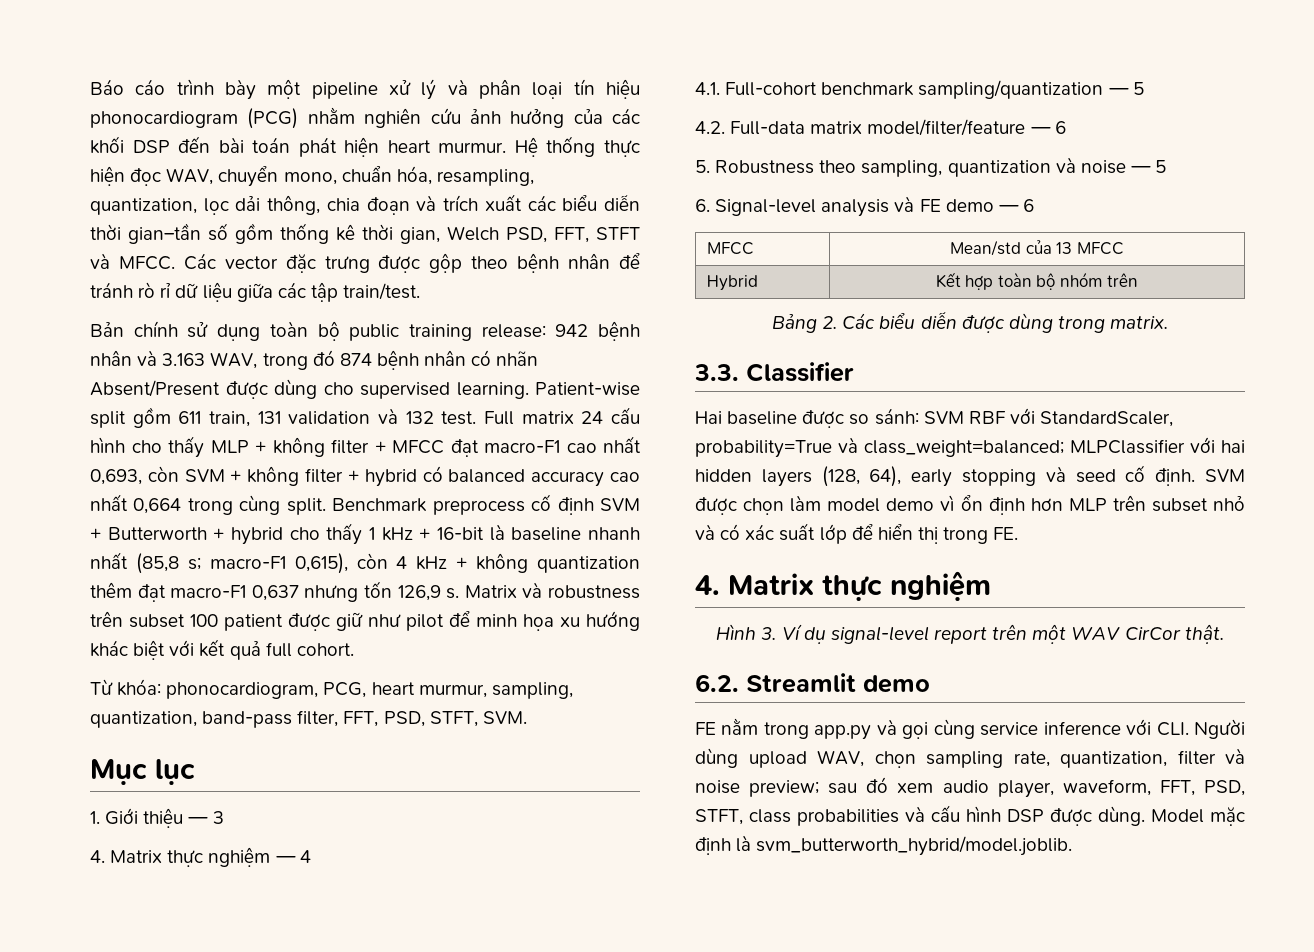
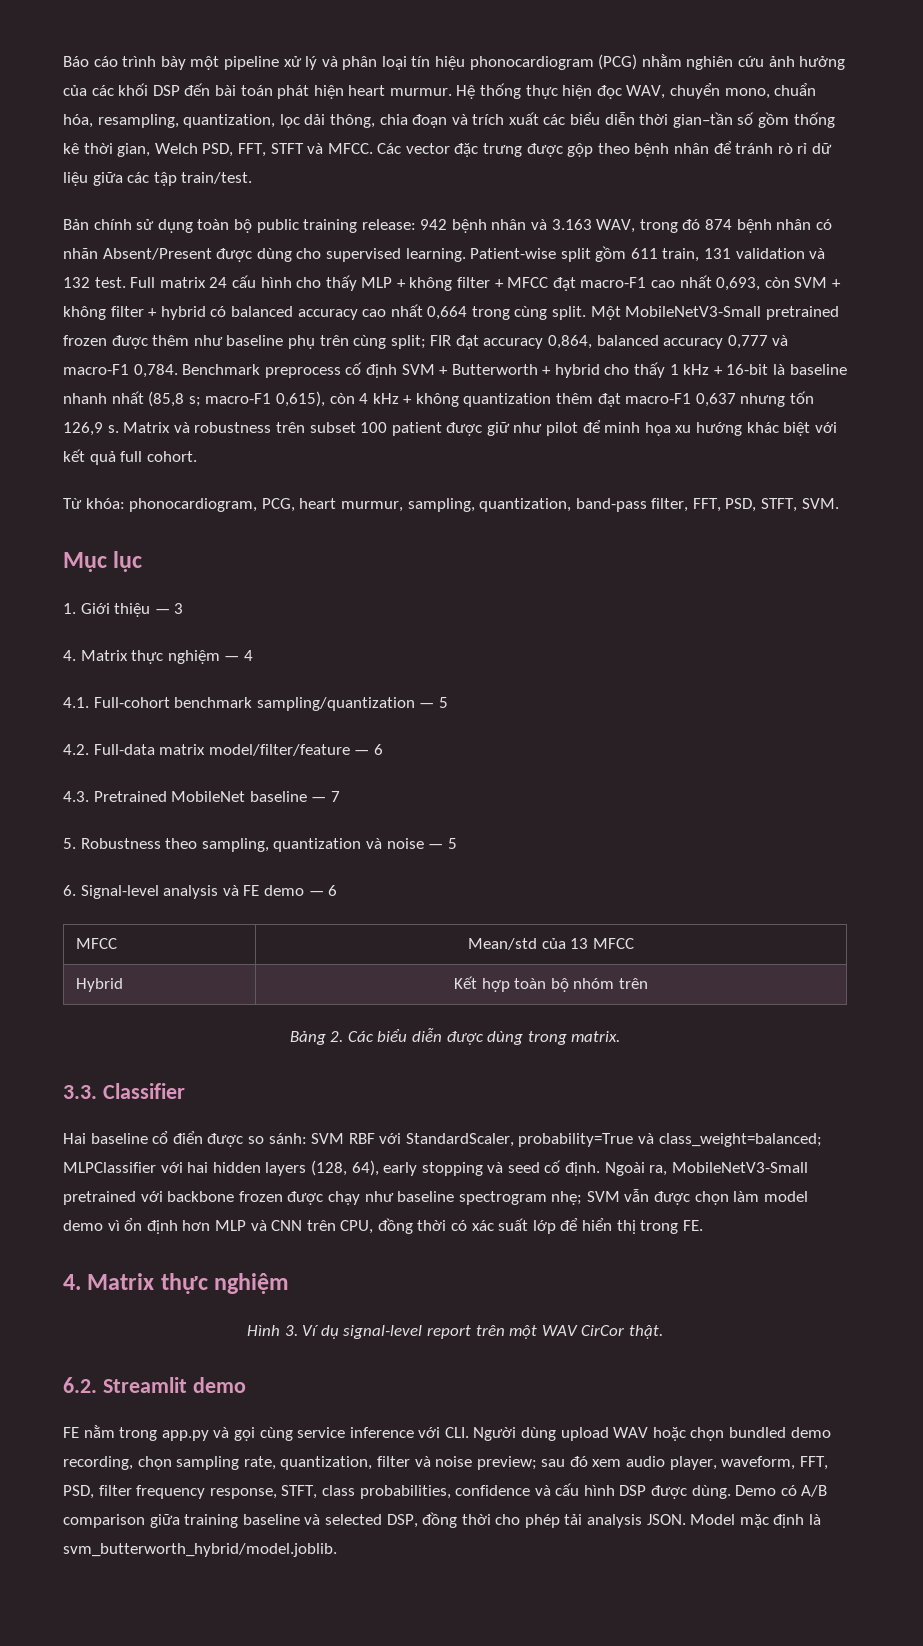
(326, 506) none -> [590,306,839,320] [63,335,789,349] [63,364,178,378] Một MobileNetV3-Small pretrained frozen được thêm như baseline phụ trên cùng split; FIR đạt accuracy 0,864, balanced accuracy 0,777 và macro-F1 0,784.
(1066, 127) none -> [63,791,340,802] // 4.3. Pretrained MobileNet baseline — 7
(798, 418) none -> [152,1131,203,1144] cổ điển
[1205,469,1245,482] SVM -> [604,1162,808,1176] [63,1189,650,1205] Ngoài ra, MobileNetV3-Small pretrained với backbone frozen được chạy như baseline spectrogram nhẹ; SVM vẫn
[1112,495,1245,512] [695,524,715,540] trên subset nhỏ và -> [250,1218,447,1234] và CNN trên CPU, đồng thời
[817,750,864,767] WAV, -> [613,1427,831,1441] [63,1456,133,1470] WAV hoặc chọn bundled demo recording,
[695,809,899,826] STFT, class probabilities -> [98,1485,531,1499] filter frequency response, STFT, class probabilities, confidence
(1145, 816) none -> [735,1485,828,1497] [63,1512,686,1528] Demo có A/B comparison giữa training baseline và selected DSP, đồng thời cho phép tải analysis JSON.

